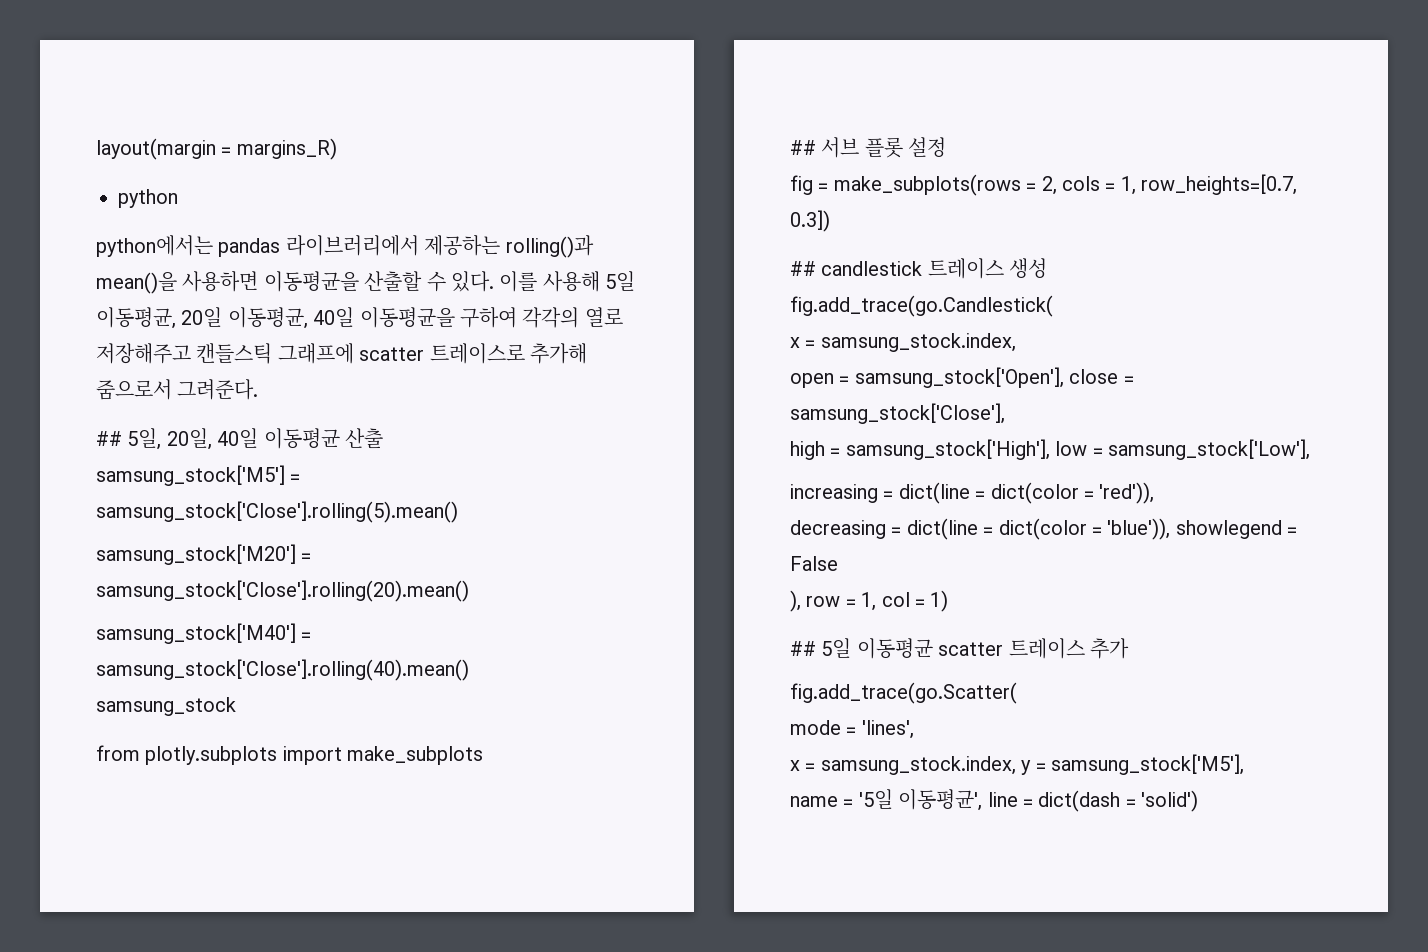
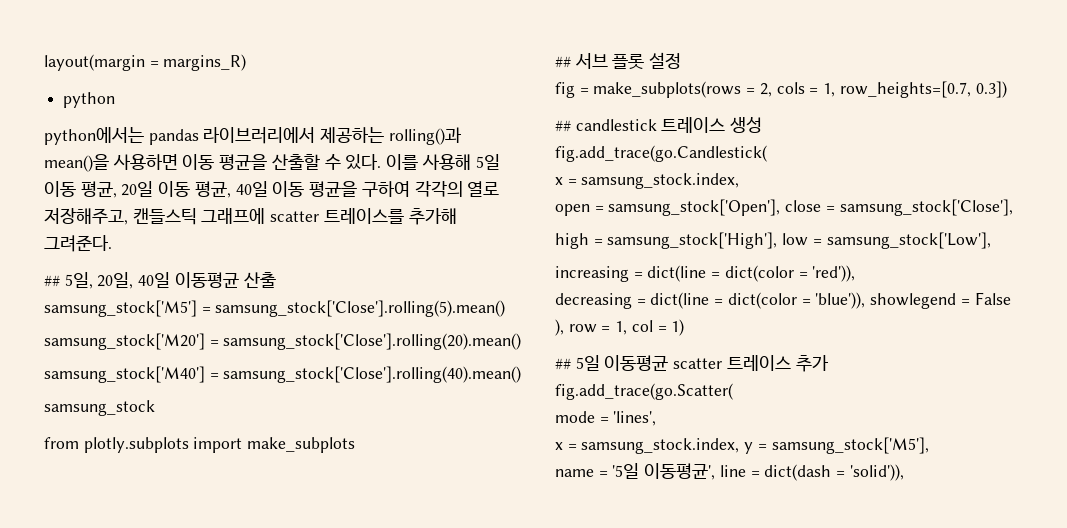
[263,271,359,292] 이동평균을 -> [182,154,268,170] 이동 평균을
[96,307,455,329] 이동평균, 20일 이동평균, 40일 이동평균을 -> [44,181,358,198] 이동 평균, 20일 이동 평균, 40일 이동 평균을
[96,343,191,364] 저장해주고 -> [44,208,128,225] 저장해주고,
[429,343,587,364] [96,379,172,400] 트레이스로 추가해 줌으로서 -> [323,208,457,225] 트레이스를 추가해
[1141,790,1199,812] 'solid') -> [849,464,904,481] 'solid')),

